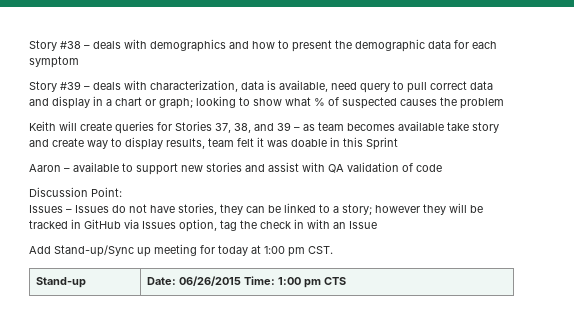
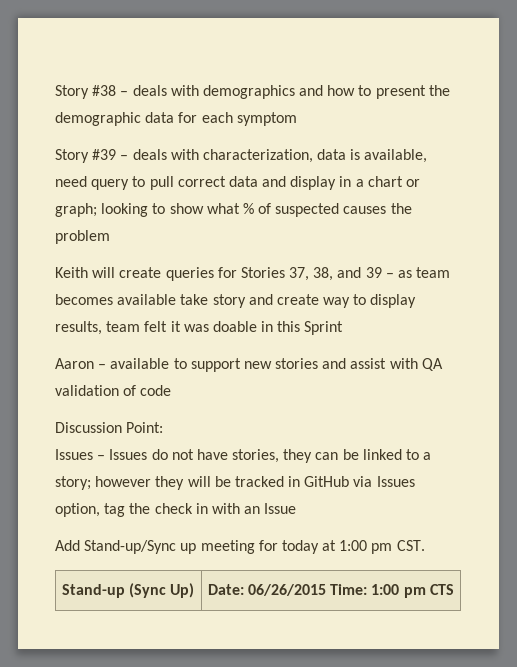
(87, 282) none -> [129,583,195,598] (Sync Up)

